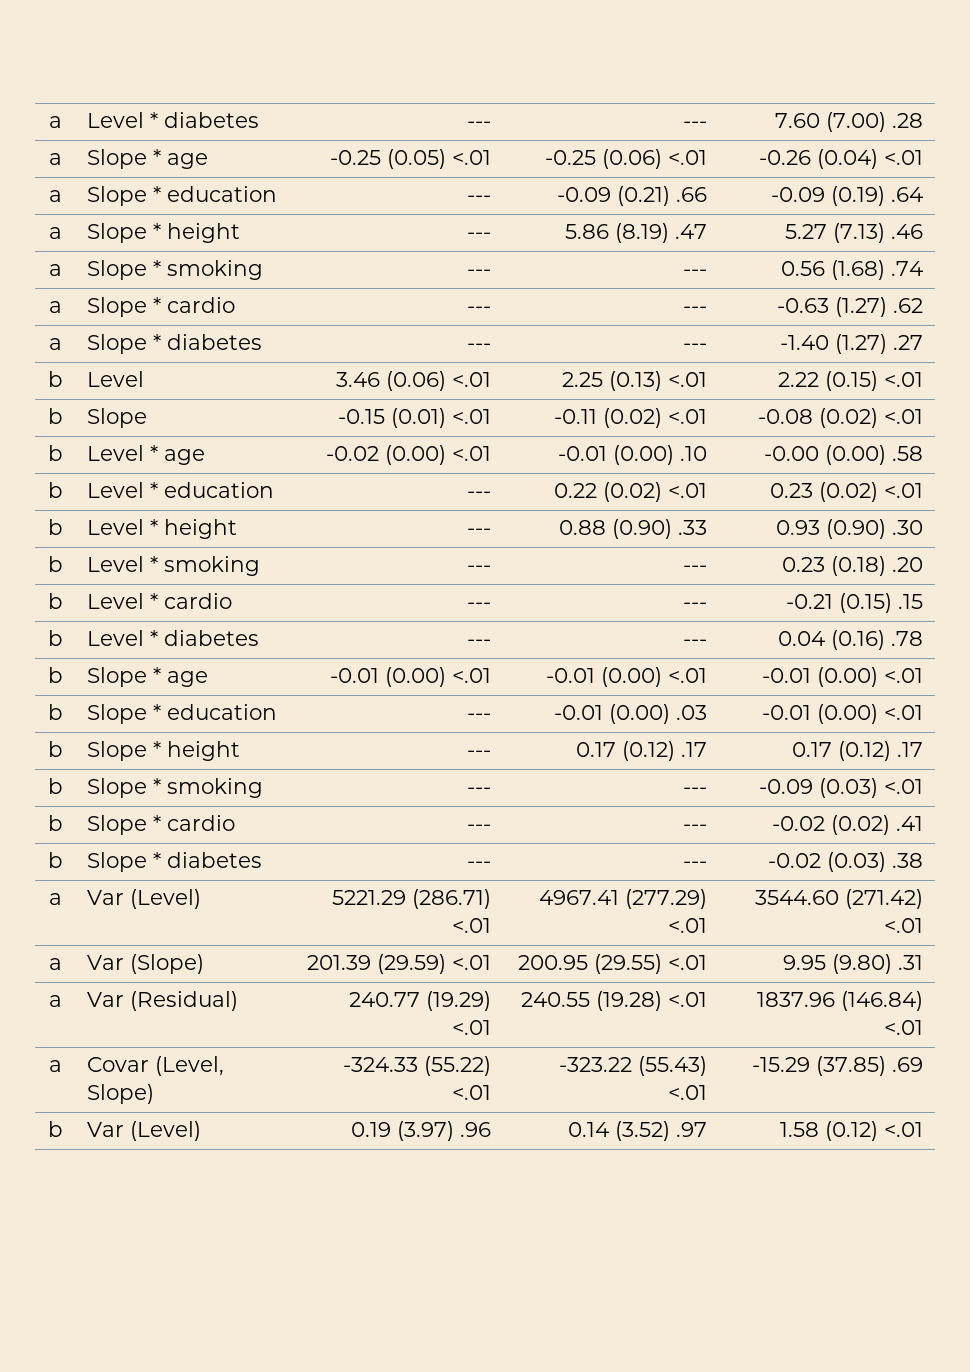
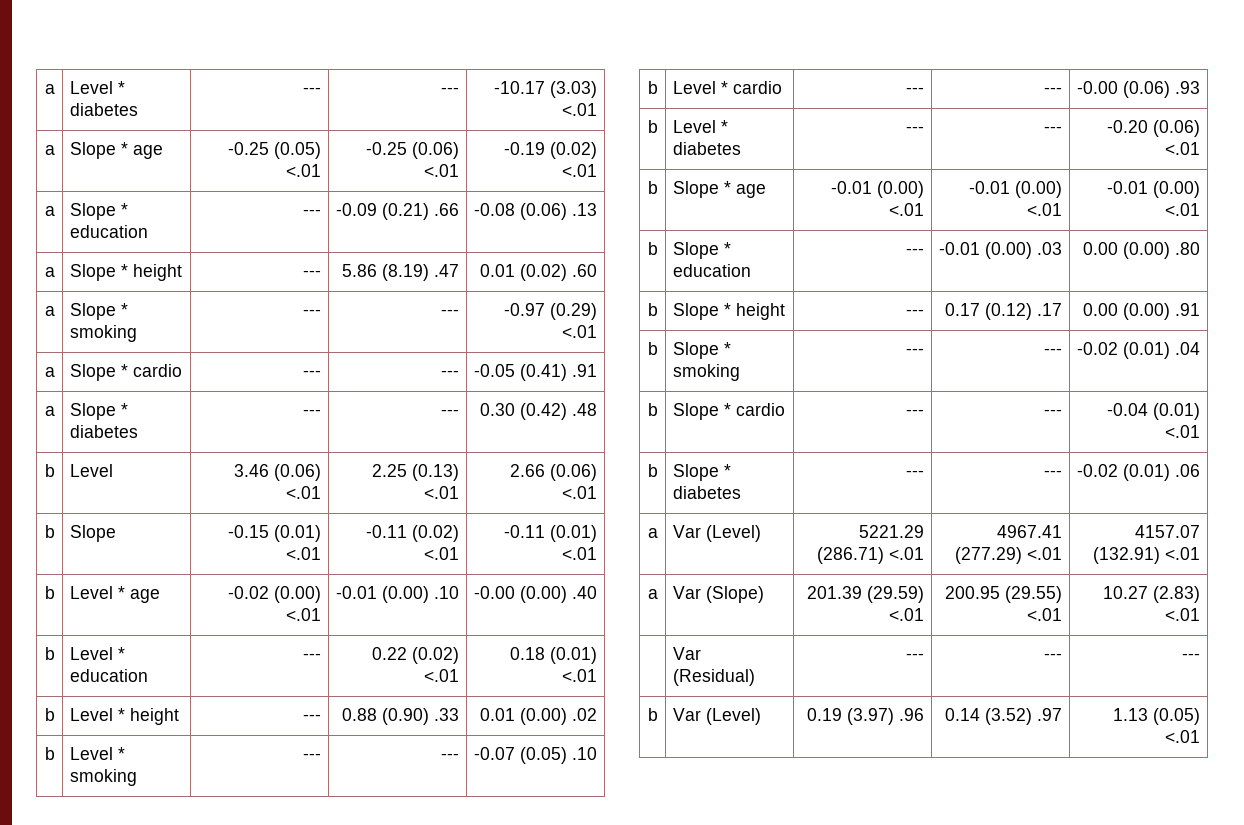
[774,112,923,132] 7.60 (7.00) .28 -> [494,81,598,98] [562,103,598,116] -10.17 (3.03) <.01
[758,149,878,169] -0.26 (0.04) -> [504,142,598,159] -0.19 (0.02)
[770,186,923,206] -0.09 (0.19) .64 -> [474,203,598,220] -0.08 (0.06) .13
[784,223,923,243] 5.27 (7.13) .46 -> [480,264,598,281] 0.01 (0.02) .60
[780,260,923,280] 0.56 (1.68) .74 -> [504,303,598,320] [562,325,598,338] -0.97 (0.29) <.01
[776,297,923,317] -0.63 (1.27) .62 -> [474,364,598,381] -0.05 (0.41) .91
[779,334,923,354] -1.40 (1.27) .27 -> [480,403,598,420] 0.30 (0.42) .48
[777,371,878,391] 2.22 (0.15) -> [510,464,598,481] 2.66 (0.06)
[757,408,878,428] -0.08 (0.02) -> [504,525,598,542] -0.11 (0.01)
[891,446,923,461] .58 -> [572,586,598,599] .40
[769,482,878,502] 0.23 (0.02) -> [510,647,598,664] 0.18 (0.01)
[775,519,923,539] 0.93 (0.90) .30 -> [480,708,598,725] 0.01 (0.00) .02
[781,556,923,576] 0.23 (0.18) .20 -> [474,747,598,764] -0.07 (0.05) .10
[785,593,923,613] -0.21 (0.15) .15 -> [1077,81,1201,98] -0.00 (0.06) .93
[777,630,923,650] 0.04 (0.16) .78 -> [1107,120,1201,137] [1165,142,1201,155] -0.20 (0.06) <.01
[761,704,923,724] -0.01 (0.00) <.01 -> [1083,242,1201,259] 0.00 (0.00) .80
[791,741,923,761] 0.17 (0.12) .17 -> [1083,303,1201,320] 0.00 (0.00) .91
[758,778,923,798] -0.09 (0.03) <.01 -> [1077,342,1201,359] -0.02 (0.01) .04
[771,815,923,835] -0.02 (0.02) .41 -> [1107,403,1201,420] [1165,425,1201,438] -0.04 (0.01) <.01
[826,852,923,872] (0.03) .38 -> [1123,464,1201,481] (0.01) .06
[754,889,923,909] 3544.60 (271.42) -> [1135,525,1201,538] [1093,547,1161,564] 4157.07 (132.91)
[782,954,923,974] [49,995,62,1007] [87,991,239,1011] [348,991,491,1011] [451,1020,491,1035] [520,991,707,1011] [756,991,923,1011] [883,1020,923,1035] [49,1060,62,1072] [87,1056,225,1076] [87,1084,155,1104] [342,1056,491,1076] [451,1085,491,1100] [558,1056,707,1076] [667,1085,707,1100] [751,1056,923,1076] 9.95 (9.80) .31 // a | Var (Residual) | 240.77 (19.29) <.01 | 240.55 (19.28) <.01 | 1837.96 (146.84) <.01 // a | Covar (Level, Slope) | -324.33 (55.22) <.01 | -323.22 (55.43) <.01 | -15.29 (37.85) .69 -> [1103,586,1201,603] [1165,608,1201,621] [672,647,701,660] [672,669,755,686] [906,653,925,660] [1044,653,1063,660] [1182,653,1201,660] 10.27 (2.83) <.01 // | Var (Residual) | --- | --- | ---
[779,1121,878,1141] 1.58 (0.12) -> [1113,708,1201,725] 1.13 (0.05)

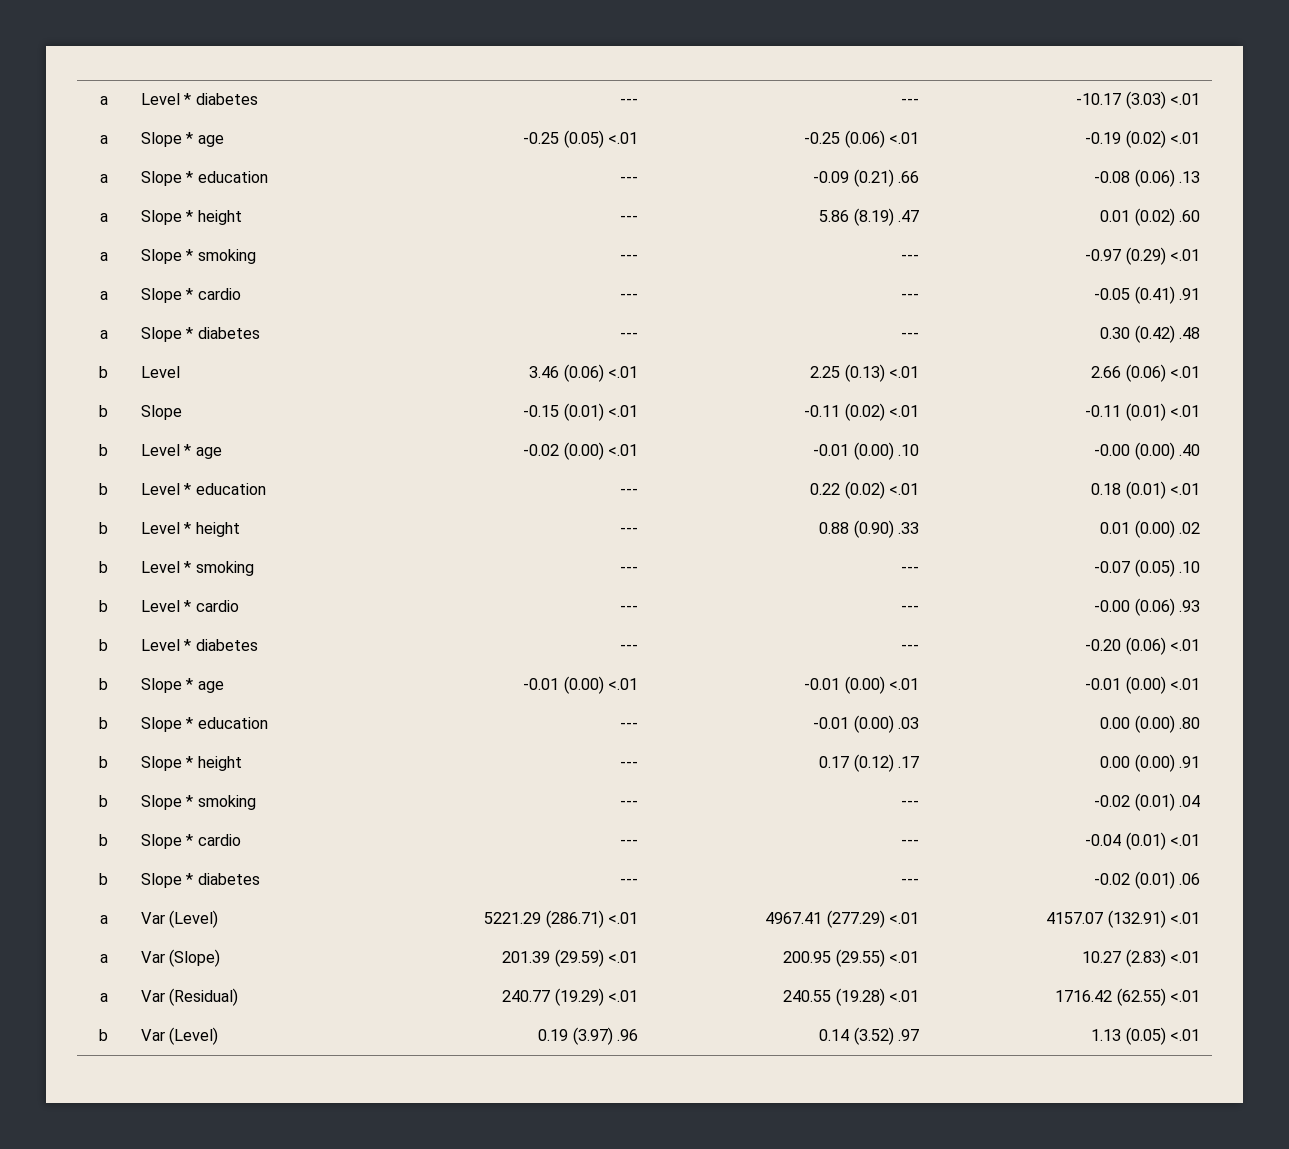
(1201, 614) none -> [99,993,108,1002] a
[906,653,925,660] [1044,653,1063,660] [1182,653,1201,660] --- | --- | --- -> [502,988,639,1006] [783,988,920,1006] [1055,988,1201,1006] 240.77 (19.29) <.01 | 240.55 (19.28) <.01 | 1716.42 (62.55) <.01

